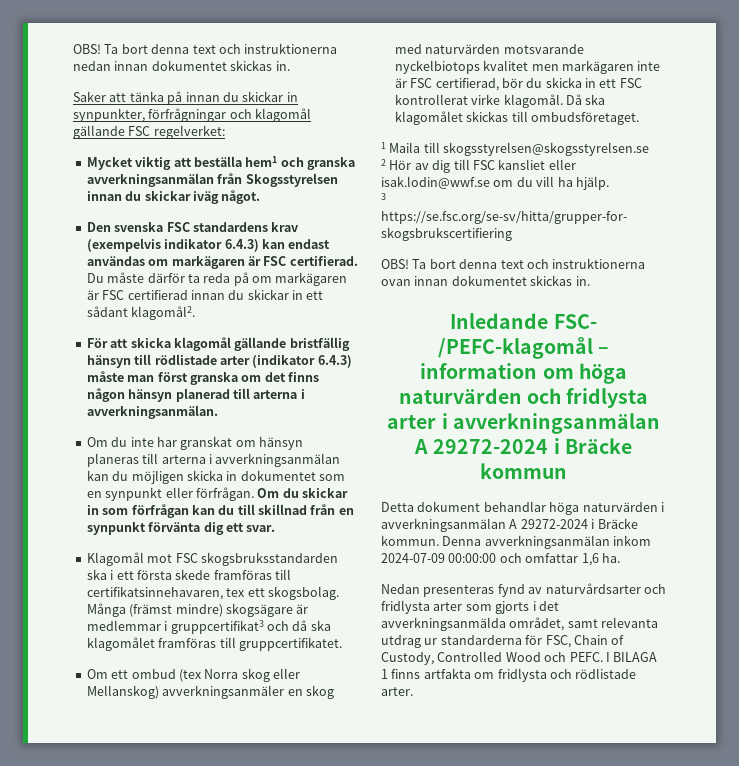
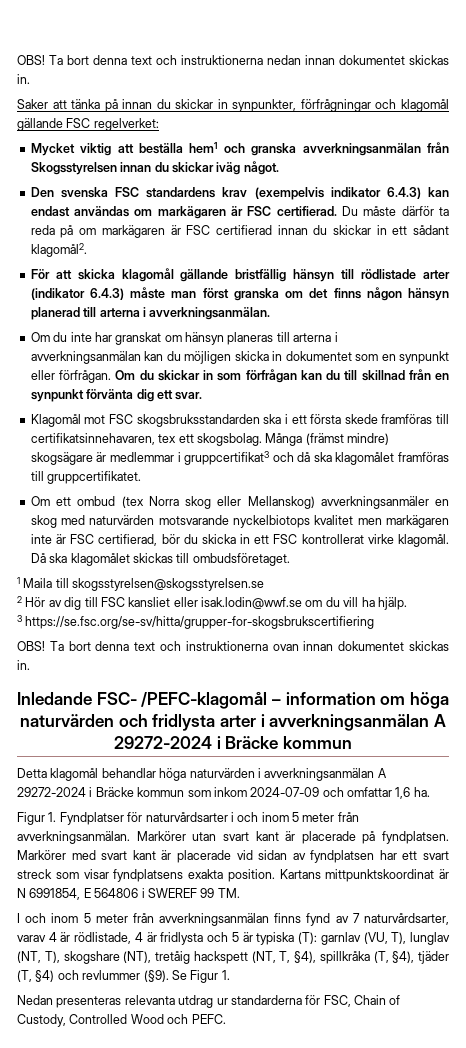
[417,501,481,512] dokument -> [50,768,99,781] klagomål
[381,535,610,549] kommun. Denna avverkningsanmälan -> [137,787,211,797] kommun som
[448,553,497,563] 00:00:00 -> (320, 792) none
[381,583,666,597] [381,600,559,614] [381,617,598,631] Nedan presenteras fynd av naturvårdsarter och fridlysta arter som gjorts i det avverkningsanmälda området, samt -> [17,812,359,825] [17,831,449,844] [17,850,449,863] [17,869,449,882] [17,888,240,900] [17,913,450,926] [17,932,450,945] [17,951,449,964] [17,970,230,983] [17,995,122,1008] Figur 1. Fyndplatser för naturvårdsarter i och inom 5 meter från avverkningsanmälan. Markörer utan svart kant är placerade på fyndplatsen. Markörer med svart kant är placerade vid sidan av fyndplatsen har ett svart streck som visar fyndplatsens exakta position. Kartans mittpunktskoordinat är N 6991854, E 564806 i SWEREF 99 TM. // I och inom 5 meter från avverkningsanmälan finns fynd av 7 naturvårdsarter, varav 4 är rödlistade, 4 är fridlysta och 5 är typiska (T): garnlav (VU, T), lunglav (NT, T), skogshare (NT), tretåig hackspett (NT, T, §4), spillkråka (T, §4), tjäder (T, §4) och revlummer (§9). Se Figur 1. // Nedan presenteras
[605,652,658,662] [381,668,637,682] [381,687,413,696] I BILAGA 1 finns artfakta om fridlysta och rödlistade arter. -> (226, 1019) none

